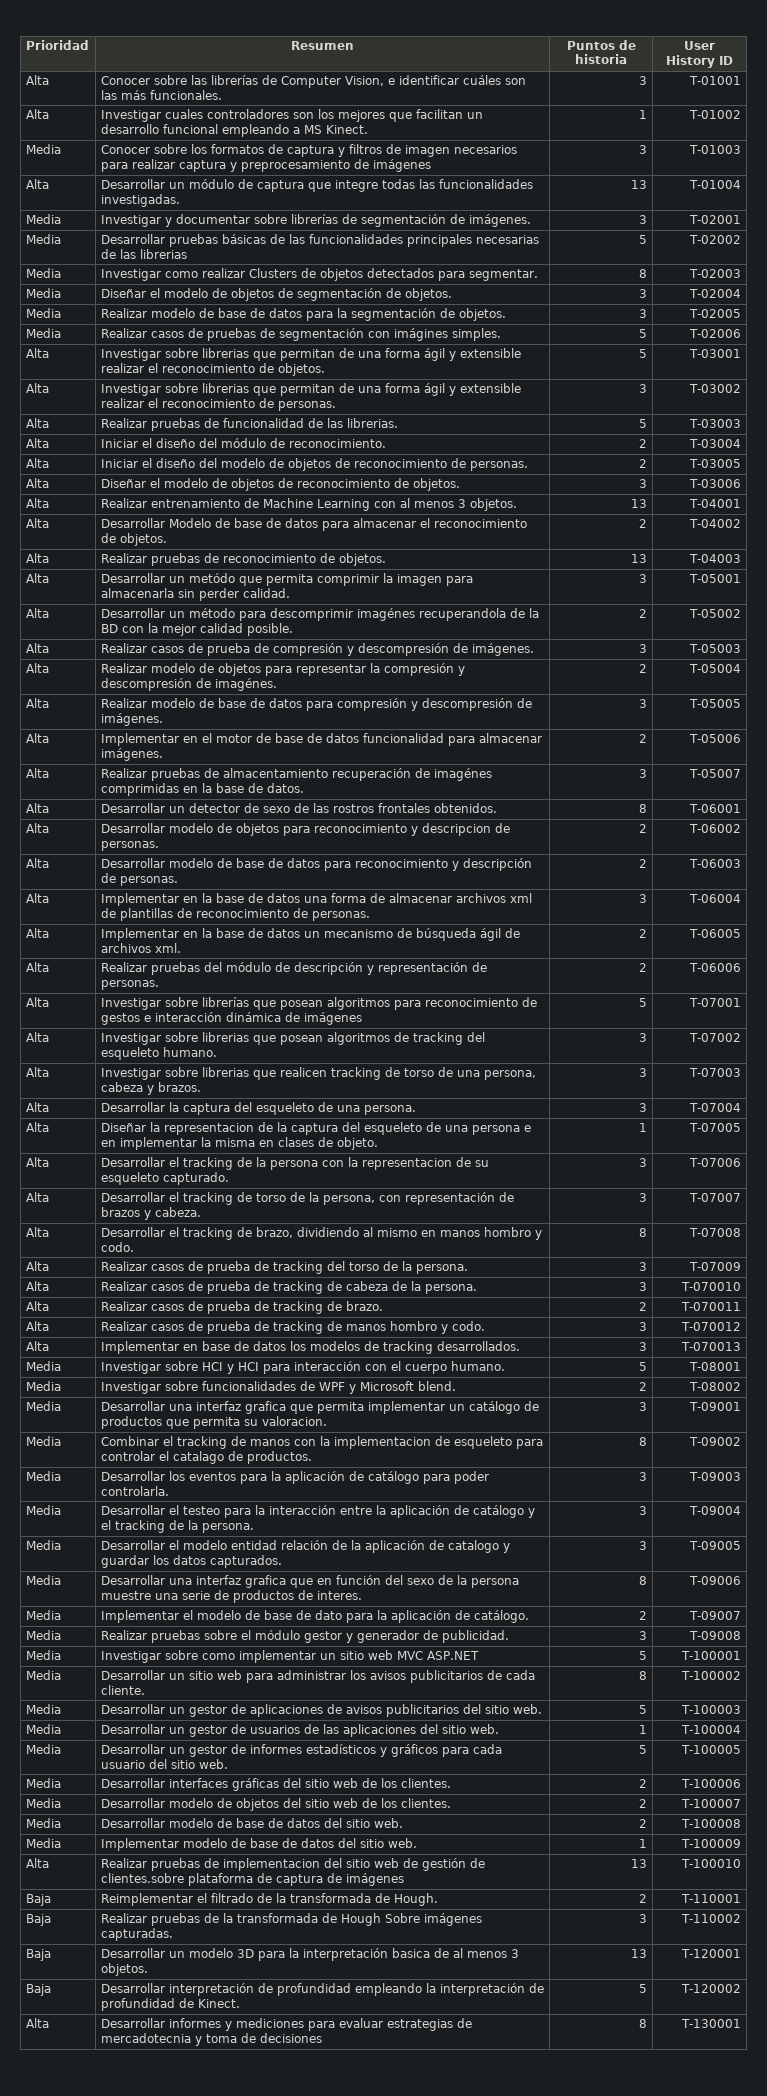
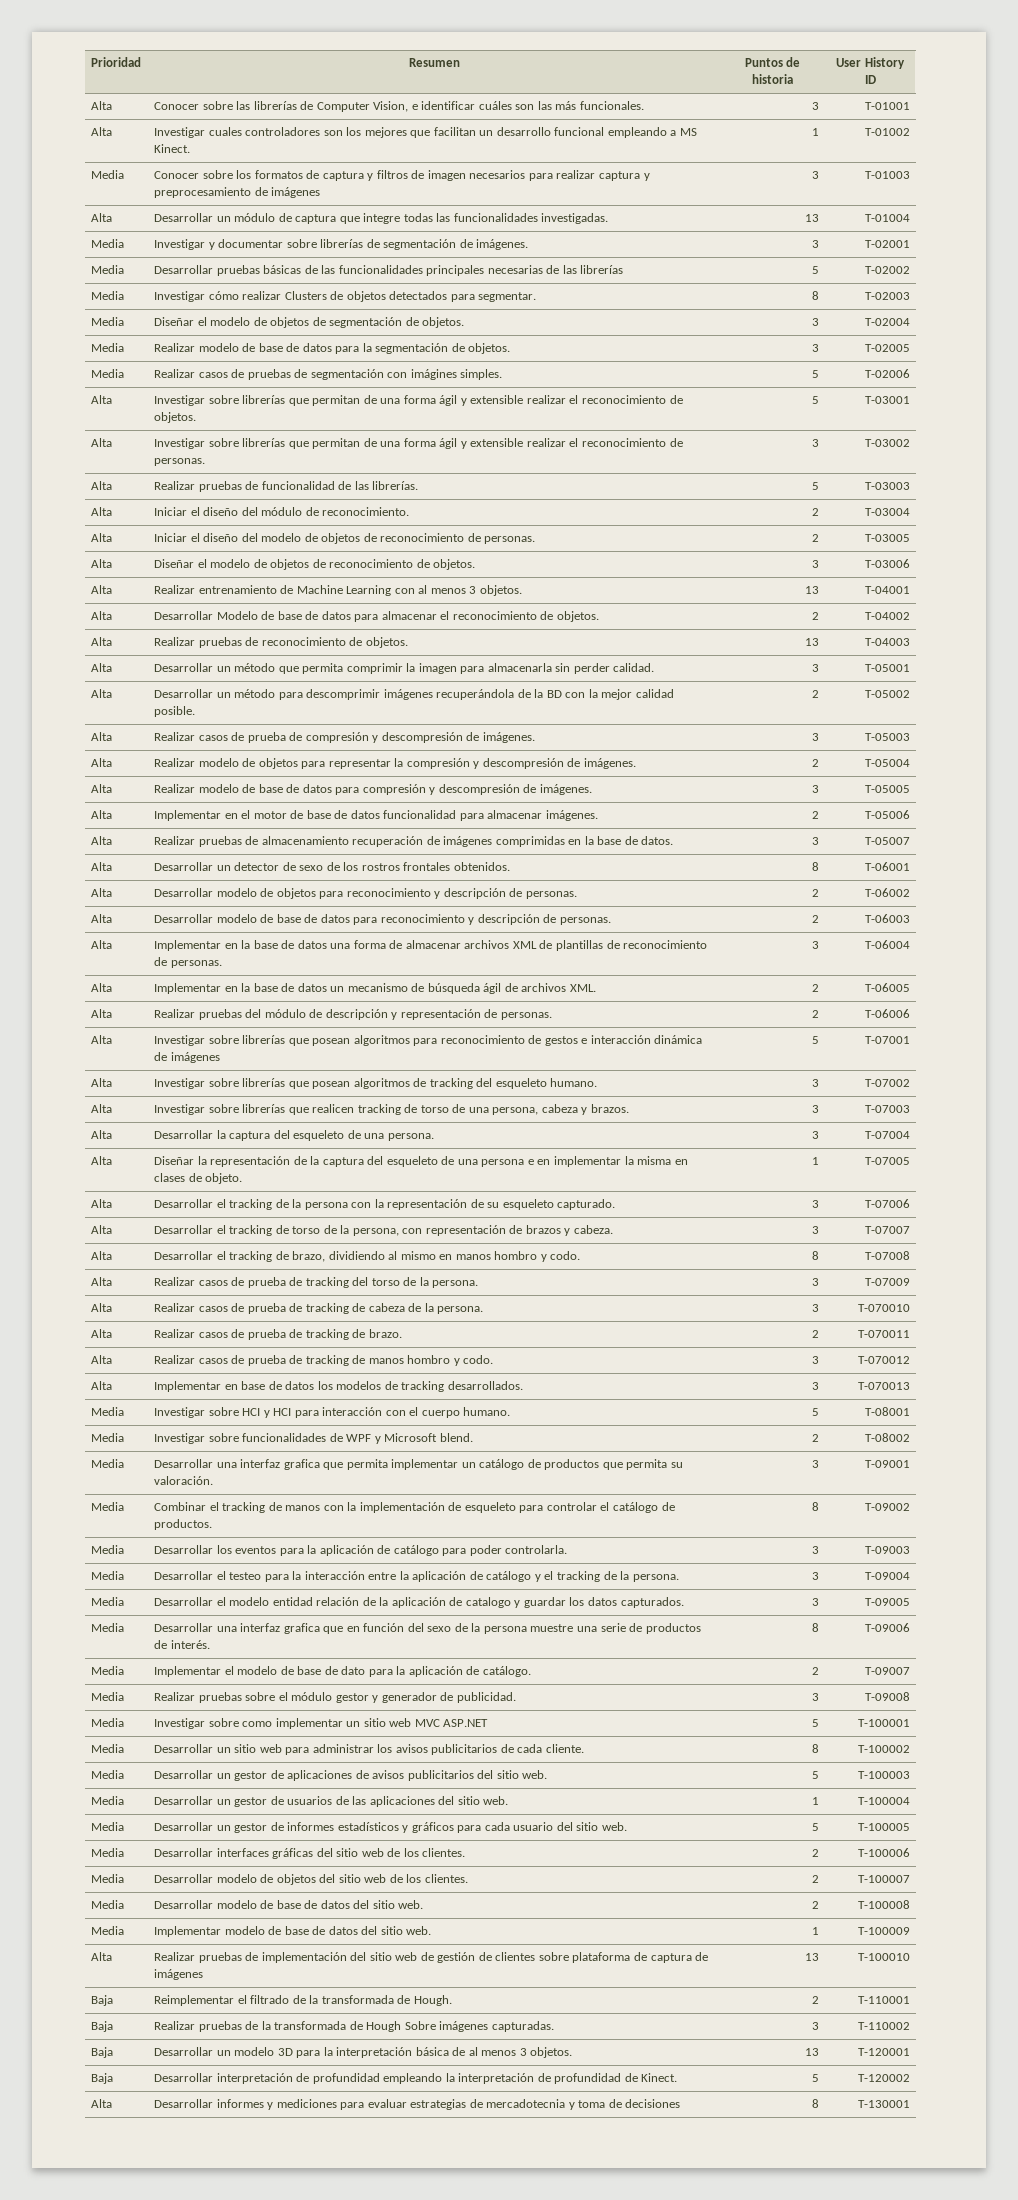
[139,249,187,259] librerias -> [580,265,624,274] librerías
[164,271,198,278] como -> [208,291,239,300] cómo
[201,348,249,358] librerias -> [242,395,286,404] librerías
[201,383,249,393] librerias -> [242,438,286,447] librerías
[346,418,398,428] librerias. -> [372,481,419,490] librerías.
[188,573,235,583] metódo -> [234,663,276,672] método
[356,608,506,621] imagénes recuperandola -> [383,689,515,700] imágenes recuperándola
[214,678,277,691] imagénes. -> [583,758,636,769] imágenes.
[222,768,328,778] almacentamiento -> [261,836,349,845] almacenamiento
[433,768,492,781] imagénes -> [443,836,493,847] imágenes
[312,803,329,813] las -> [343,862,359,871] los
[421,823,491,836] descripcion -> [443,888,506,899] descripción
[509,893,532,903] xml -> [512,941,537,949] XML
[154,943,181,953] xml. -> [569,984,596,992] XML.
[201,1032,249,1042] librerias -> [242,1078,286,1087] librerías
[201,1067,249,1077] librerias -> [242,1104,286,1113] librerías
[163,1123,254,1135] representacion -> [210,1156,291,1167] representación
[361,1158,452,1170] representacion -> [387,1199,468,1210] representación
[261,1416,327,1426] valoracion. -> [154,1476,214,1485] valoración.
[333,1436,431,1449] implementacion -> [359,1502,445,1513] implementación
[172,1451,224,1464] catalago -> [612,1502,658,1513] catálogo
[316,1591,362,1600] interes. -> [170,1640,210,1649] interés.
[222,1858,320,1871] implementacion -> [261,1952,347,1963] implementación
[100,1873,184,1883] clientes.sobre -> [495,1952,569,1961] clientes sobre
[391,1948,430,1958] basica -> [415,2047,449,2056] básica

